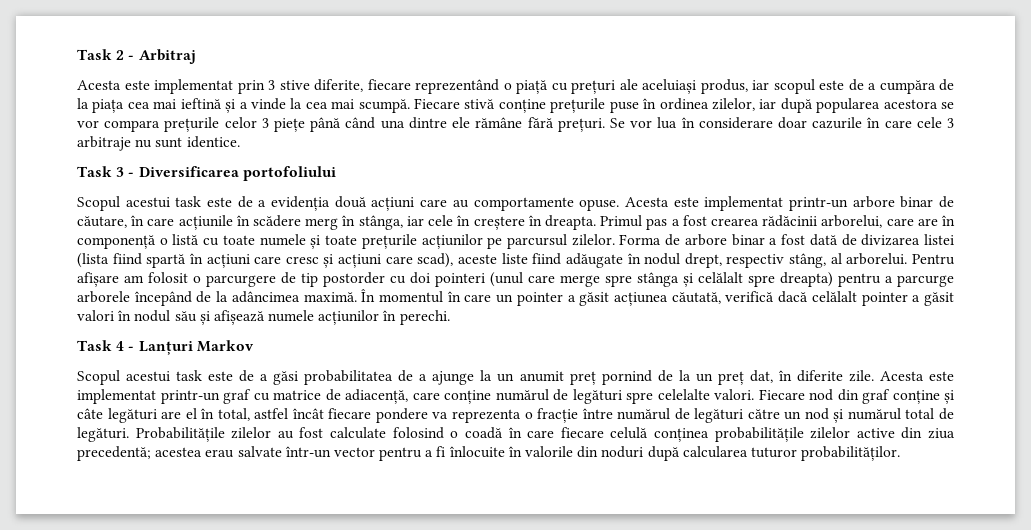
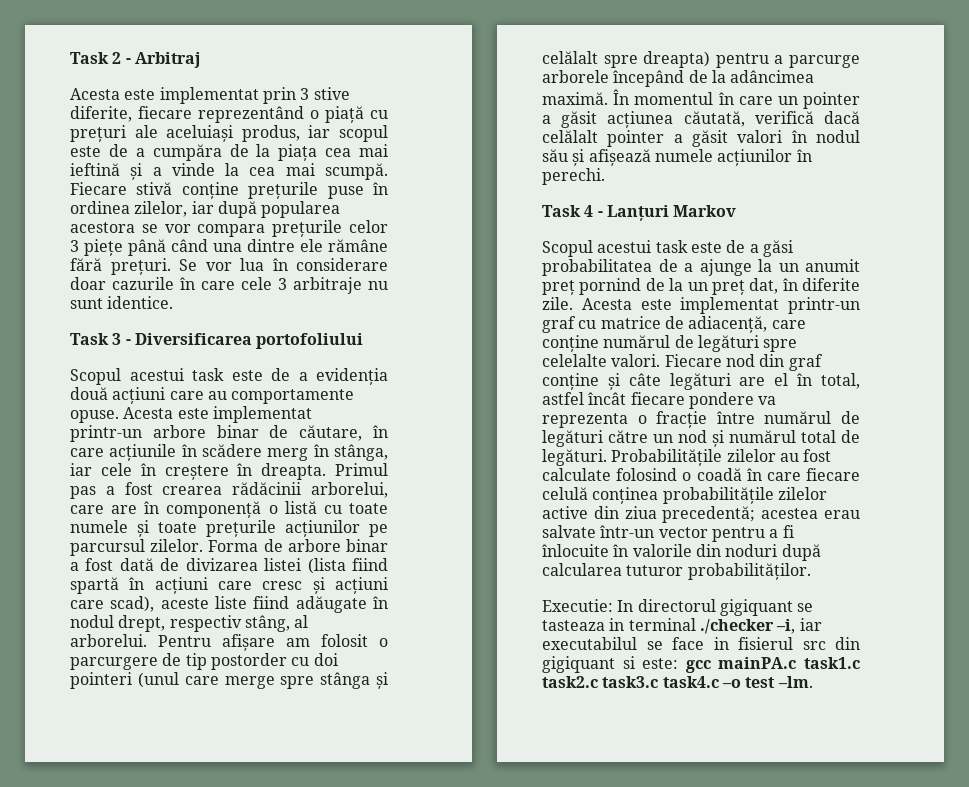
(901, 453) none -> [542,599,814,616] [542,618,822,634] [542,637,860,650] [542,656,860,673] [542,676,813,688] // Executie: In directorul gigiquant se tasteaza in terminal ./checker –i, iar executabilul se face in fisierul src din gigiquant si este: gcc mainPA.c task1.c task2.c task3.c task4.c –o test –lm.

